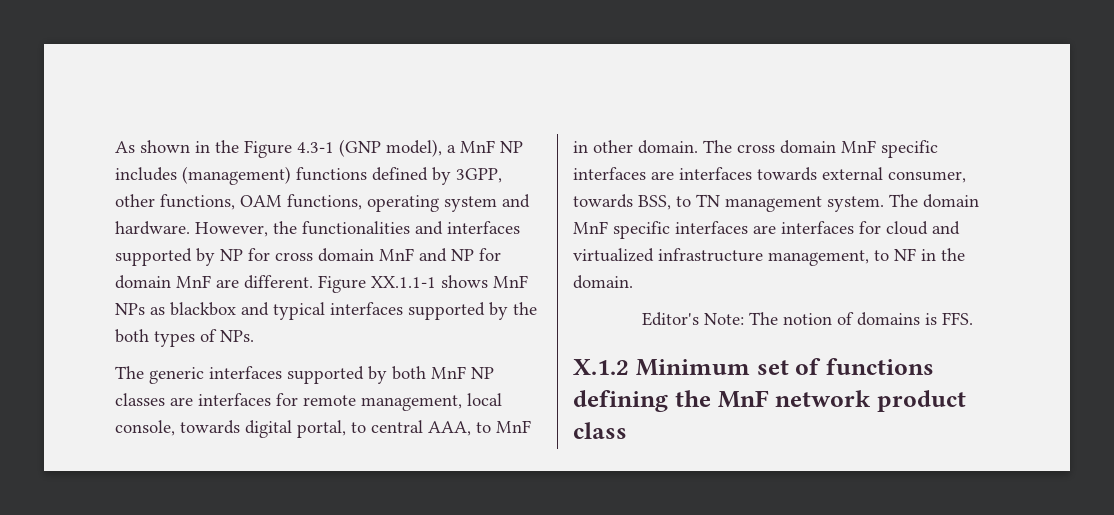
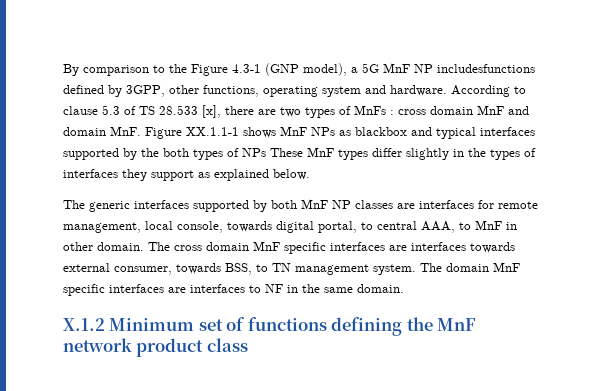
[115,140,210,153] As shown in -> [63,64,165,76] By comparison to
[460,140,523,153] [115,166,367,185] MnF NP includes (management) functions -> [362,63,535,73] 5G MnF NP includesfunctions
[240,194,362,210] OAM functions, -> (259, 91) none
[195,221,520,237] [115,248,501,266] [115,275,313,289] However, the functionalities and interfaces supported by NP for cross domain MnF and NP for domain MnF are different. -> [451,85,526,97] [63,105,529,118] [63,126,141,136] According to clause 5.3 of TS 28.533 [x], there are two types of MnFs : cross domain MnF and domain MnF.
[220,330,254,342] NPs. -> [242,147,536,160] [63,169,310,181] NPs These MnF types differ slightly in the types of interfaces they support as explained below.
[859,221,960,235] [573,248,869,266] for cloud and virtualized infrastructure management, -> (245, 288) none
[573,275,633,289] [642,312,974,326] domain. // Editor's Note: The notion of domains is FFS. -> [324,284,404,293] same domain.

